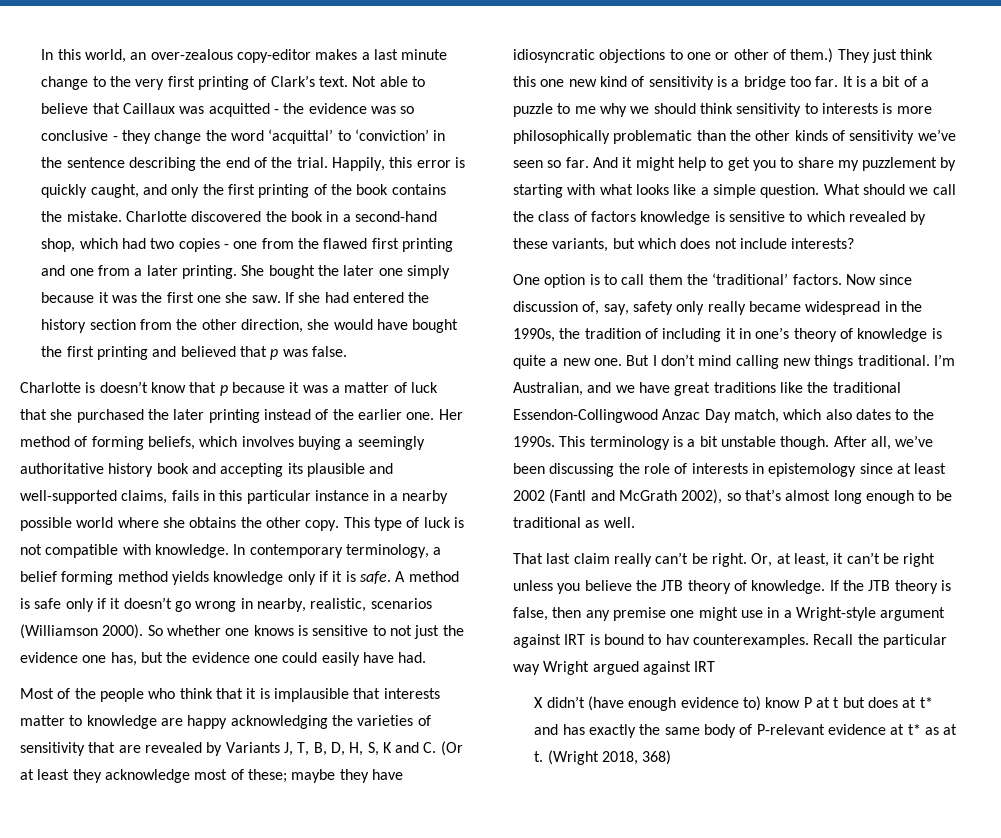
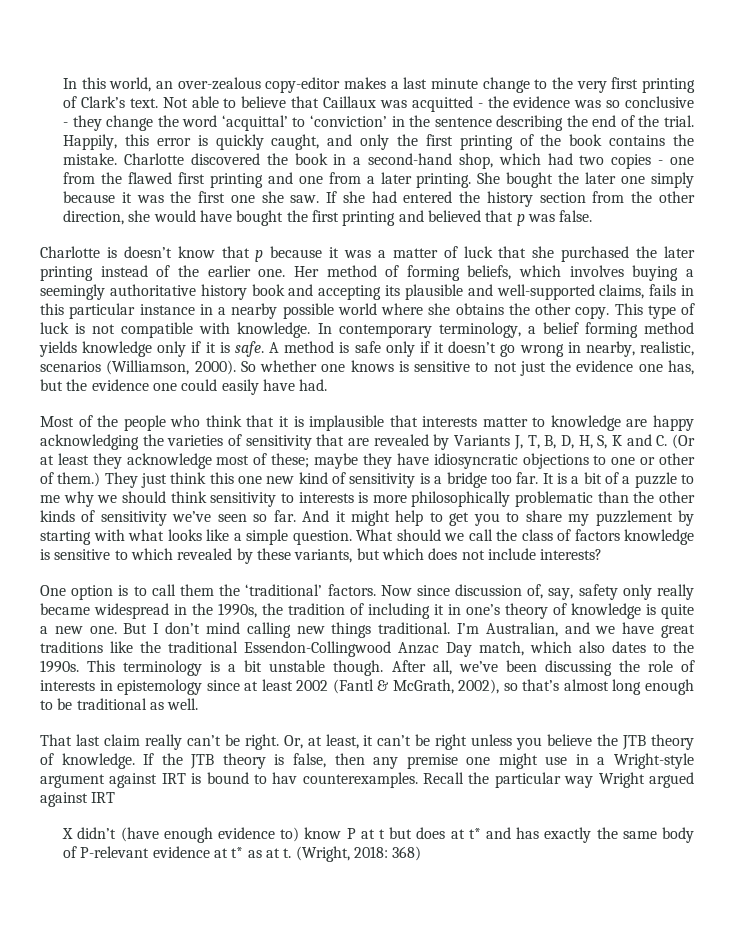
[20,624,98,639] (Williamson -> [106,360,190,375] (Williamson,
[590,490,677,501] and McGrath -> [377,679,454,694] & McGrath,
[547,750,639,765] (Wright 2018, -> [295,846,389,862] (Wright, 2018:

